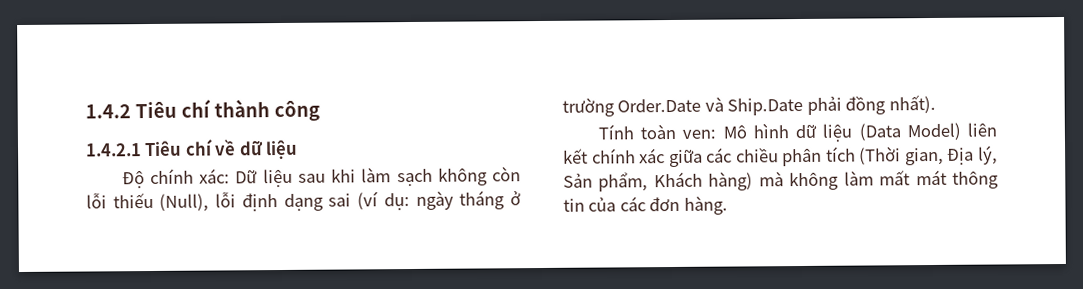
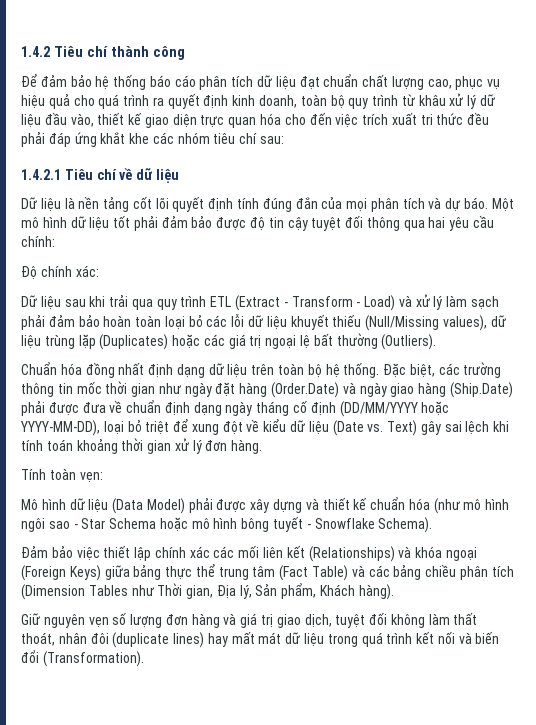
(320, 111) none -> [21,74,501,90] [21,93,497,109] [21,112,490,128] [21,132,285,147] // Để đảm bảo hệ thống báo cáo phân tích dữ liệu đạt chuẩn chất lượng cao, phục vụ hiệu quả cho quá trình ra quyết định kinh doanh, toàn bộ quy trình từ khâu xử lý dữ liệu đầu vào, thiết kế giao diện trực quan hóa cho đến việc trích xuất tri thức đều phải đáp ứng khắt khe các nhóm tiêu chí sau:
(299, 149) none -> [21,196,514,212] [21,215,495,231] [21,236,55,247] // Dữ liệu là nền tảng cốt lõi quyết định tính đúng đắn của mọi phân tích và dự báo. Một mô hình dữ liệu tốt phải đảm bảo được độ tin cậy tuyệt đối thông qua hai yêu cầu chính:
(231, 176) none -> (99, 271) //
[361,166,521,187] [86,190,522,212] [562,94,936,117] làm sạch không còn lỗi thiếu (Null), lỗi định dạng sai (ví dụ: ngày tháng ở trường Order.Date và Ship.Date phải đồng nhất). -> [109,294,500,311] [21,313,507,331] [21,333,437,350] [21,362,502,378] [21,381,513,398] [21,400,450,417] [20,419,510,436] [21,438,263,454] trải qua quy trình ETL (Extract - Transform - Load) và xử lý làm sạch phải đảm bảo hoàn toàn loại bỏ các lỗi dữ liệu khuyết thiếu (Null/Missing values), dữ liệu trùng lặp (Duplicates) hoặc các giá trị ngoại lệ bất thường (Outliers). // Chuẩn hóa đồng nhất định dạng dữ liệu trên toàn bộ hệ thống. Đặc biệt, các trường thông tin mốc thời gian như ngày đặt hàng (Order.Date) và ngày giao hàng (Ship.Date) phải được đưa về chuẩn định dạng ngày tháng cố định (DD/MM/YYYY hoặc YYYY-MM-DD), loại bỏ triệt để xung đột về kiểu dữ liệu (Date vs. Text) gây sai lệch khi tính toán khoảng thời gian xử lý đơn hàng.
[682,129,717,139] ven: -> [79,472,103,483] vẹn: //
[967,122,997,137] [563,146,902,168] liên kết chính xác giữa các chiều phân tích (Thời -> [188,497,510,514] [21,516,433,533] [21,545,477,562] [21,564,514,581] [21,583,183,600] phải được xây dựng và thiết kế chuẩn hóa (như mô hình ngôi sao - Star Schema hoặc mô hình bông tuyết - Snowflake Schema). // Đảm bảo việc thiết lập chính xác các mối liên kết (Relationships) và khóa ngoại (Foreign Keys) giữa bảng thực thể trung tâm (Fact Table) và các bảng chiều phân tích (Dimension Tables như Thời
[708,169,1000,191] [563,195,728,215] hàng) mà không làm mất mát thông tin của các đơn hàng. -> [358,584,394,600] [21,612,478,628] [21,631,500,648] [21,650,144,667] hàng). // Giữ nguyên vẹn số lượng đơn hàng và giá trị giao dịch, tuyệt đối không làm thất thoát, nhân đôi (duplicate lines) hay mất mát dữ liệu trong quá trình kết nối và biến đổi (Transformation).

